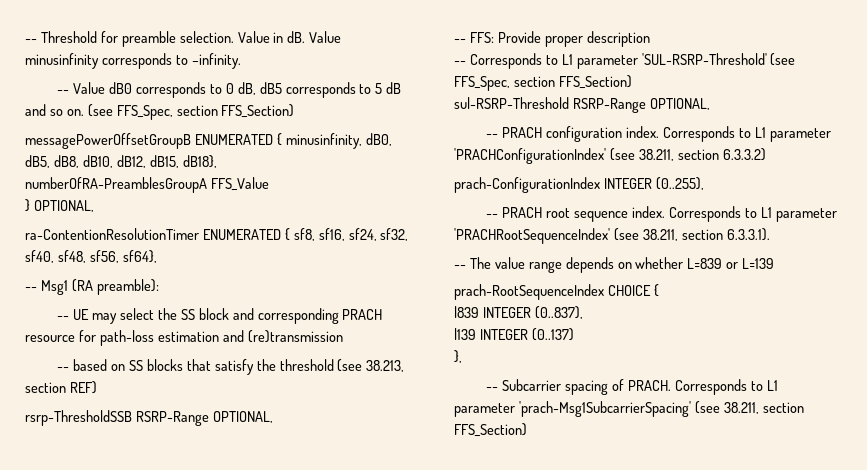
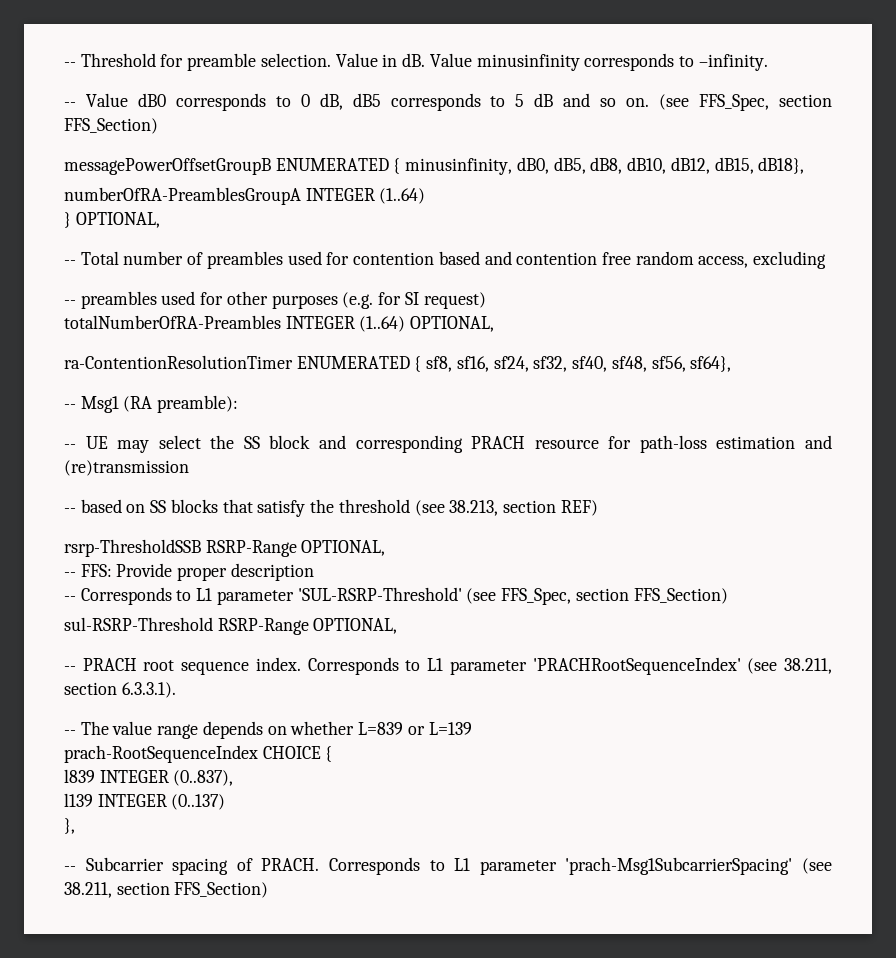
[210,177,269,191] FFS_Value -> [305,188,426,204] INTEGER (1..64)
(94, 206) none -> [64,251,827,269] [64,291,486,309] [64,315,495,332] // -- Total number of preambles used for contention based and contention free random access, excluding // -- preambles used for other purposes (e.g. for SI request) // totalNumberOfRA-Preambles INTEGER (1..64) OPTIONAL,
[486,126,831,142] [454,148,766,164] [454,177,704,193] // -- PRACH configuration index. Corresponds to L1 parameter 'PRACHConfigurationIndex' (see 38.211, section 6.3.3.2) // prach-ConfigurationIndex INTEGER (0..255), -> (398, 626) none

